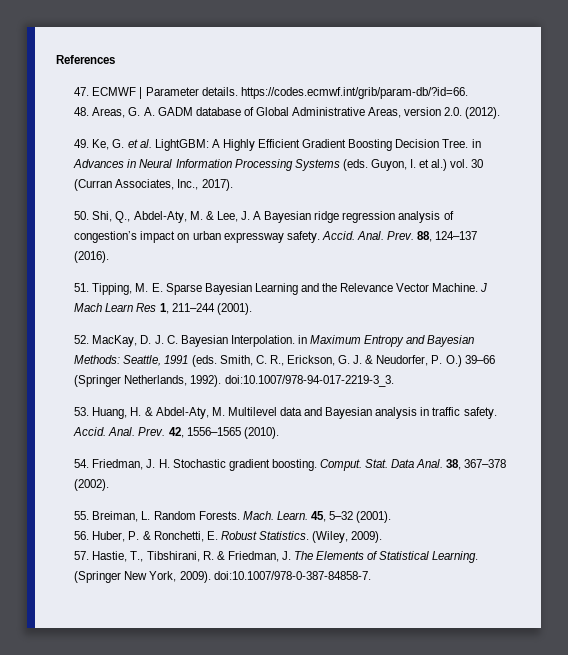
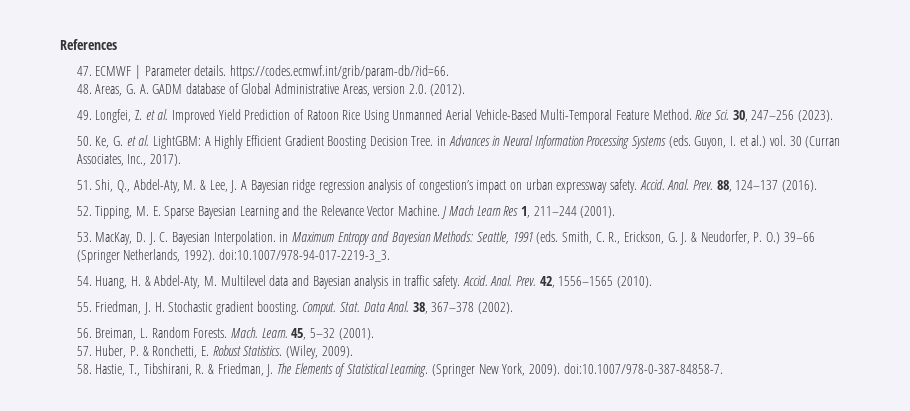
(90, 143) none -> [95,109,833,123] [76,136,92,146] Longfei, Z. et al. Improved Yield Prediction of Ratoon Rice Using Unmanned Aerial Vehicle-Based Multi-Temporal Feature Method. Rice Sci. 30, 247–256 (2023). // 50.
[74,211,90,220] 50. -> [76,180,92,190] 51.
[74,283,90,292] 51. -> [76,206,92,216] 52.
[74,335,90,344] 52. -> [76,232,92,242] 53.
[74,407,90,416] 53. -> [76,276,92,286] 54.
[74,459,90,468] 54. -> [76,302,92,312] 55.
[74,511,90,520] 55. -> [76,328,92,338] 56.
[74,531,90,540] 56. -> [76,346,92,356] 57.
[74,551,90,560] 57. -> [76,364,92,374] 58.

